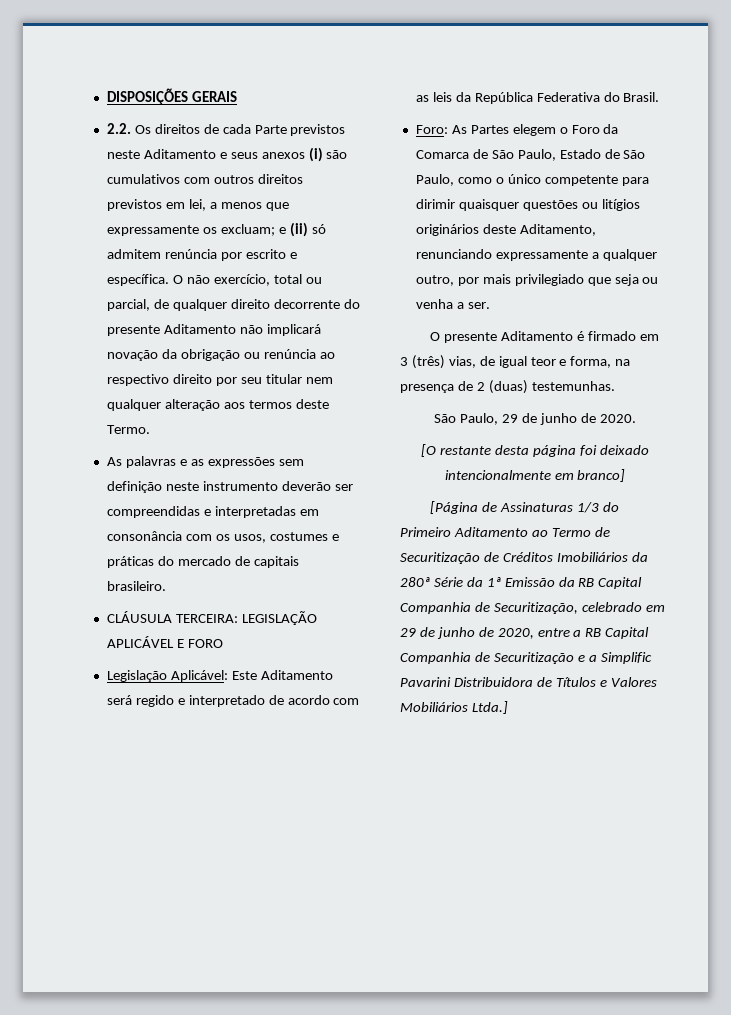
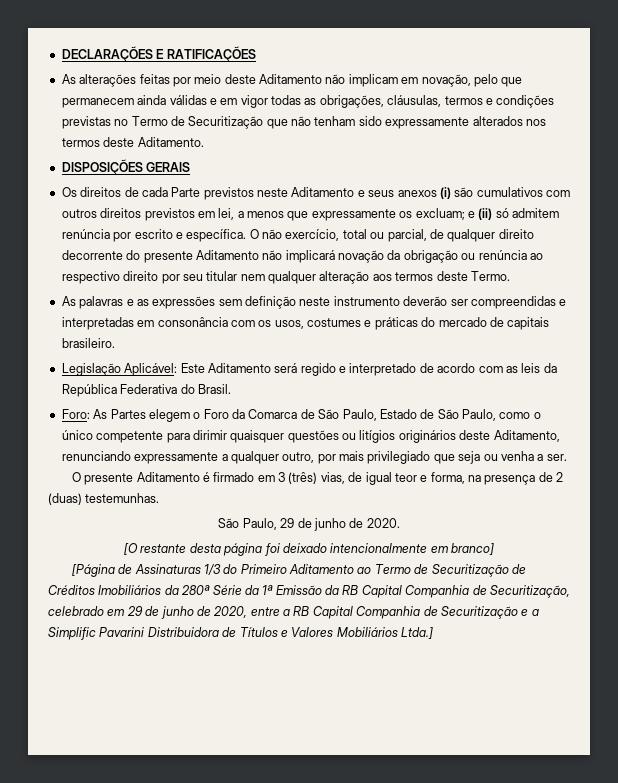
(106, 96) none -> [61,46,256,62] [61,74,523,87] [61,95,555,108] [61,116,546,129] [61,137,204,147] DECLARAÇÕES E RATIFICAÇÕES // As alterações feitas por meio deste Aditamento não implicam em novação, pelo que permanecem ainda válidas e em vigor todas as obrigações, cláusulas, termos e condições previstas no Termo de Securitização que não tenham sido expressamente alterados nos termos deste Aditamento. //
[106,123,131,134] 2.2. -> (191, 167) none
[106,611,317,625] [106,636,223,648] // CLÁUSULA TERCEIRA: LEGISLAÇÃO APLICÁVEL E FORO -> (115, 343) none

